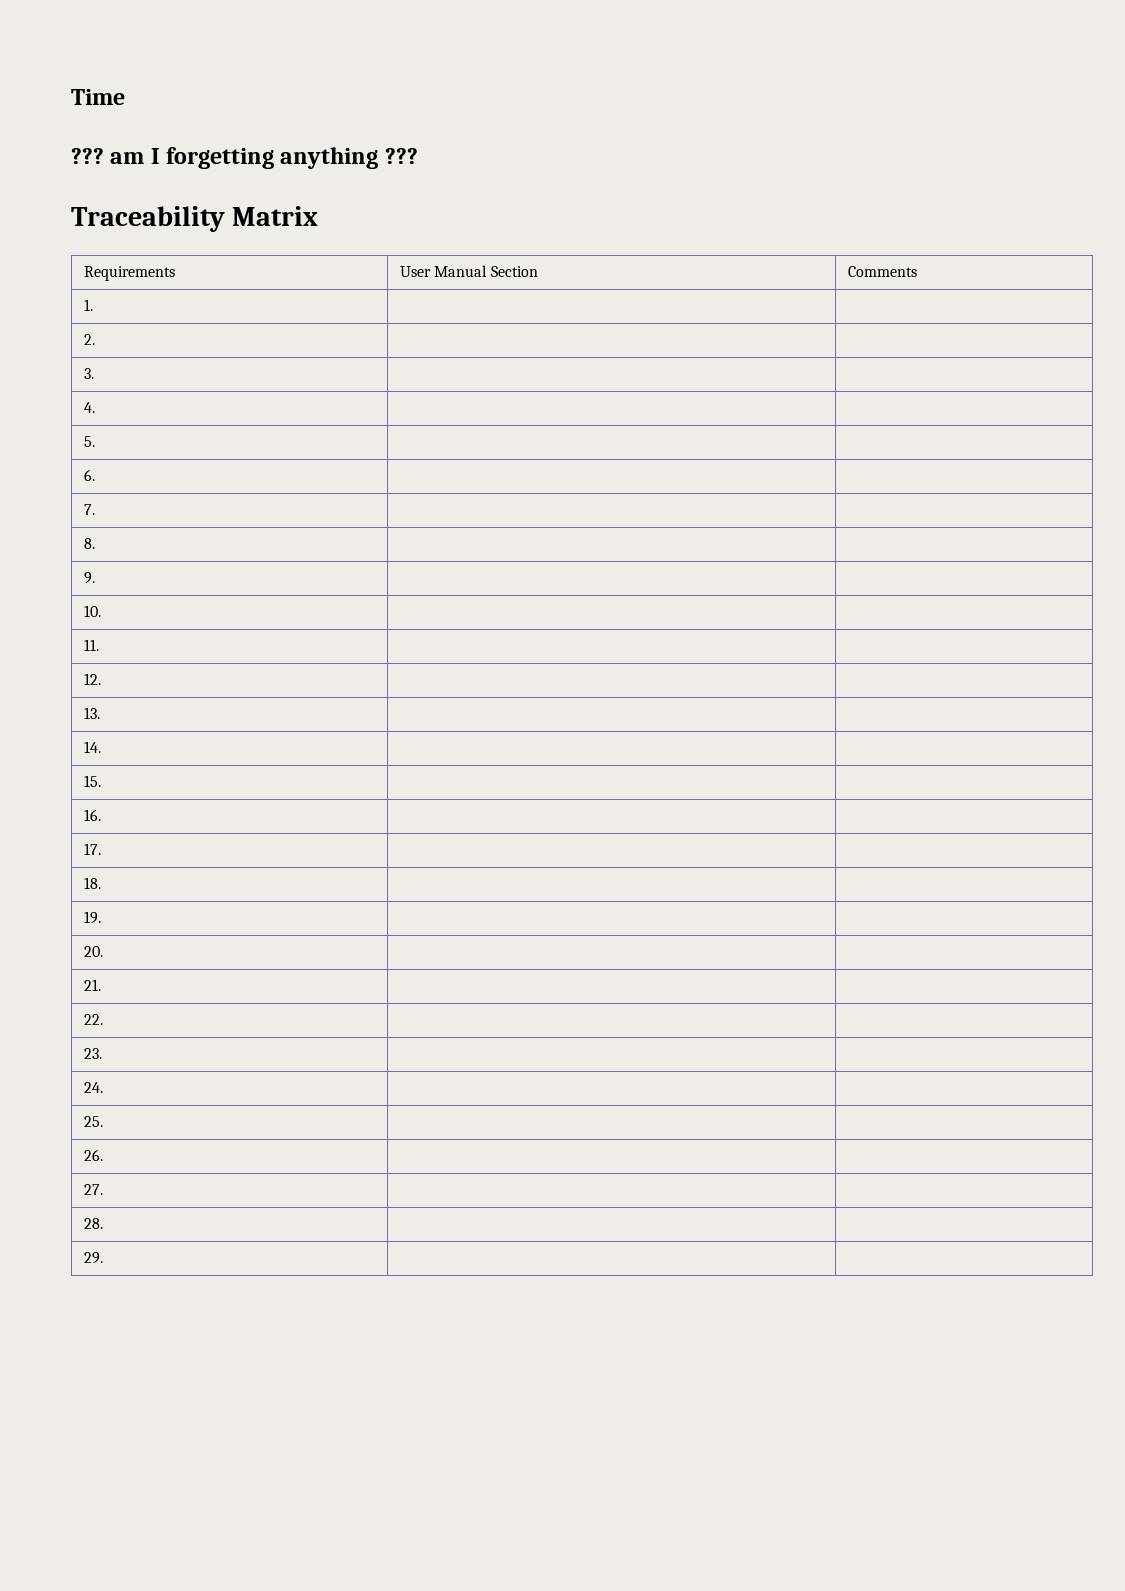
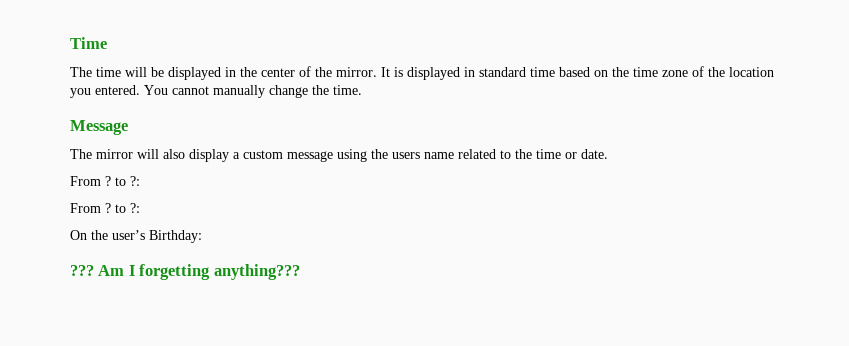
[71,148,145,164] // ??? am -> [70,66,774,80] [70,85,362,98] [70,120,128,135] [70,149,608,162] [70,176,140,186] [70,203,140,213] [70,230,202,243] [70,265,125,276] // The time will be displayed in the center of the mirror. It is displayed in standard time based on the time zone of the location you entered. You cannot manually change the time. // Message // The mirror will also display a custom message using the users name related to the time or date. // From ? to ?: // From ? to ?: // On the user’s Birthday: // ??? Am
[280,147,418,169] [71,206,319,232] [84,266,176,281] [400,265,538,277] [848,266,918,277] [84,299,94,311] [84,334,96,345] [84,368,95,379] [84,402,96,413] [84,436,96,447] [84,469,96,481] [84,504,96,515] [84,538,96,549] [84,572,96,584] [84,605,102,617] [84,639,100,651] [84,673,102,685] [84,707,101,719] [84,741,102,753] [84,775,102,787] [84,809,102,821] [84,843,102,855] [84,877,102,889] [84,911,102,924] [84,946,104,957] [84,979,102,991] [84,1014,104,1025] [84,1048,103,1059] [84,1082,104,1093] [84,1116,104,1127] [84,1149,104,1161] [84,1184,104,1195] [84,1218,104,1229] [84,1252,104,1264] anything ??? // Traceability Matrix // Requirements | User Manual Section | Comments // 1. | | // 2. | | // 3. | | // 4. | | // 5. | | // 6. | | // 7. | | // 8. | | // 9. | | // 10. | | // 11. | | // 12. | | // 13. | | // 14. | | // 15. | | // 16. | | // 17. | | // 18. | | // 19. | | // 20. | | // 21. | | // 22. | | // 23. | | // 24. | | // 25. | | // 26. | | // 27. | | // 28. | | // 29. | | -> [213,264,300,280] anything???

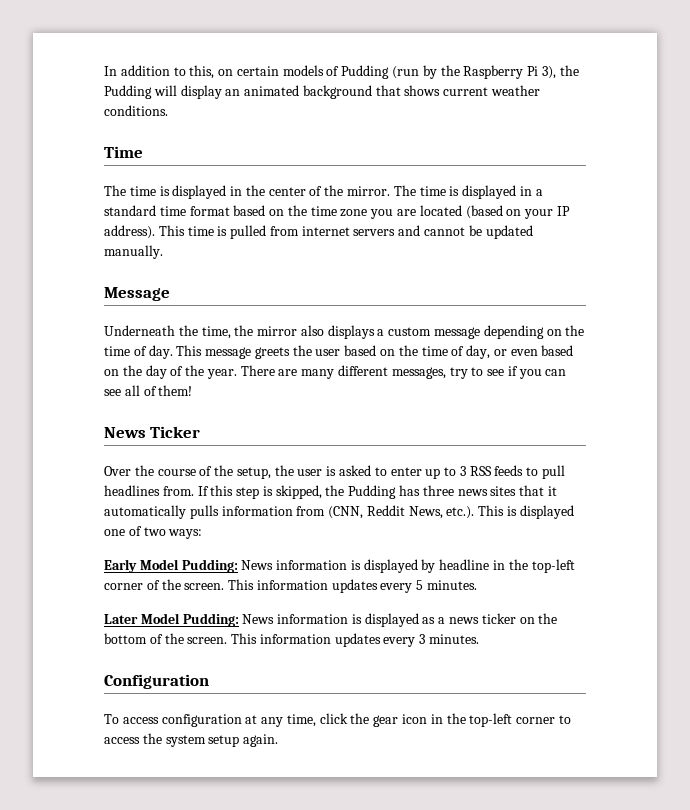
(70, 43) none -> [104,65,579,79] [104,85,541,99] [104,105,168,116] In addition to this, on certain models of Pudding (run by the Raspberry Pi 3), the Pudding will display an animated background that shows current weather conditions. //
[125,67,164,77] will be -> [159,186,170,196] is
[381,67,475,80] It is displayed in -> [393,185,543,199] The time is displayed in a
(555, 72) none -> [189,206,230,216] format
[692,66,774,77] [70,85,362,98] [70,120,128,135] [70,149,608,162] [70,176,140,186] [70,203,140,213] [70,230,202,243] [70,264,300,280] of the location you entered. You cannot manually change the time. // Message // The mirror will also display a custom message using the users name related to the time or date. // From ? to ?: // From ? to ?: // On the user’s Birthday: // ??? Am I forgetting anything??? -> [370,205,570,219] [104,225,533,239] [104,245,163,259] [104,287,170,301] [104,325,585,339] [104,345,574,359] [104,365,567,379] [104,385,193,396] [104,426,201,438] [104,465,566,479] [104,485,557,499] [104,505,574,519] [104,526,203,539] [104,559,575,573] [104,579,478,593] [104,613,558,627] [104,633,480,647] [104,674,209,689] [104,713,571,727] [104,733,279,747] you are located (based on your IP address). This time is pulled from internet servers and cannot be updated manually. // Message // Underneath the time, the mirror also displays a custom message depending on the time of day. This message greets the user based on the time of day, or even based on the day of the year. There are many different messages, try to see if you can see all of them! // News Ticker // Over the course of the setup, the user is asked to enter up to 3 RSS feeds to pull headlines from. If this step is skipped, the Pudding has three news sites that it automatically pulls information from (CNN, Reddit News, etc.). This is displayed one of two ways: // Early Model Pudding: News information is displayed by headline in the top-left corner of the screen. This information updates every 5 minutes. // Later Model Pudding: News information is displayed as a news ticker on the bottom of the screen. This information updates every 3 minutes. // Configuration // To access configuration at any time, click the gear icon in the top-left corner to access the system setup again.

